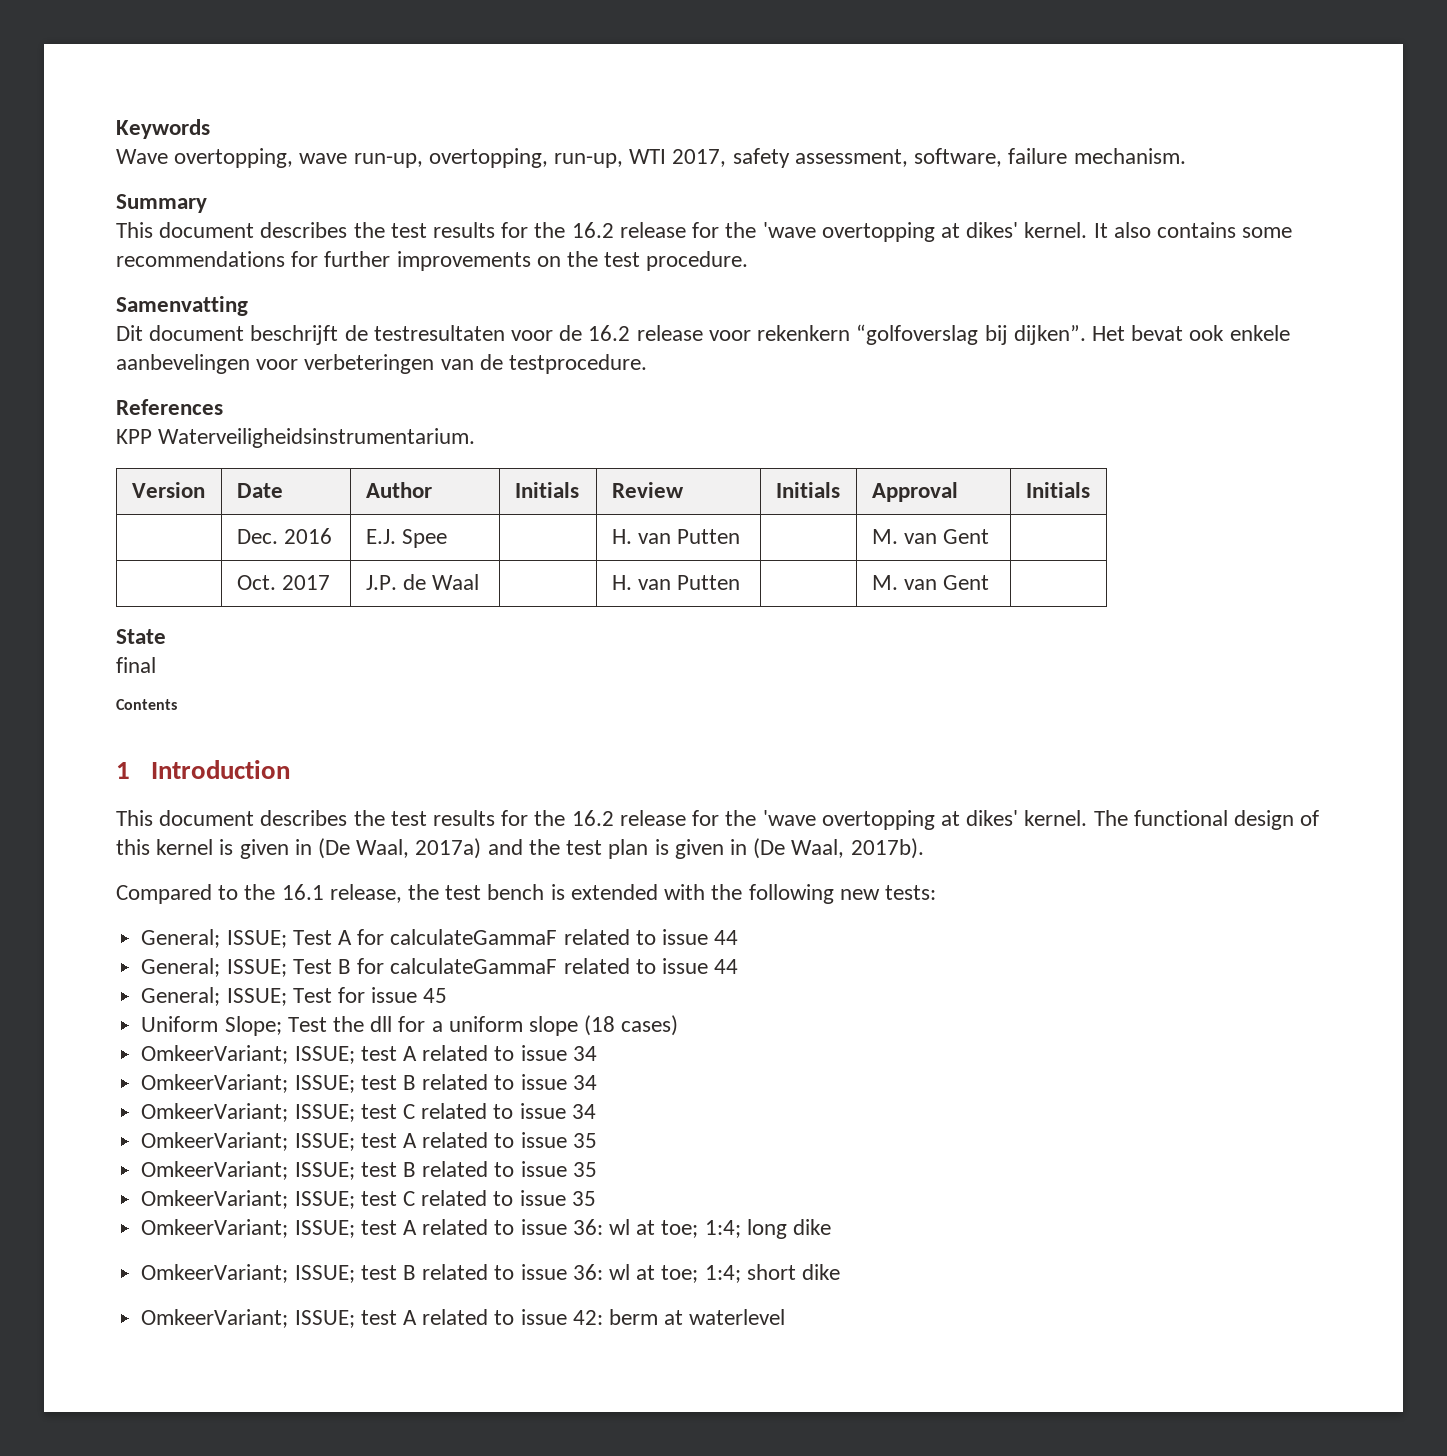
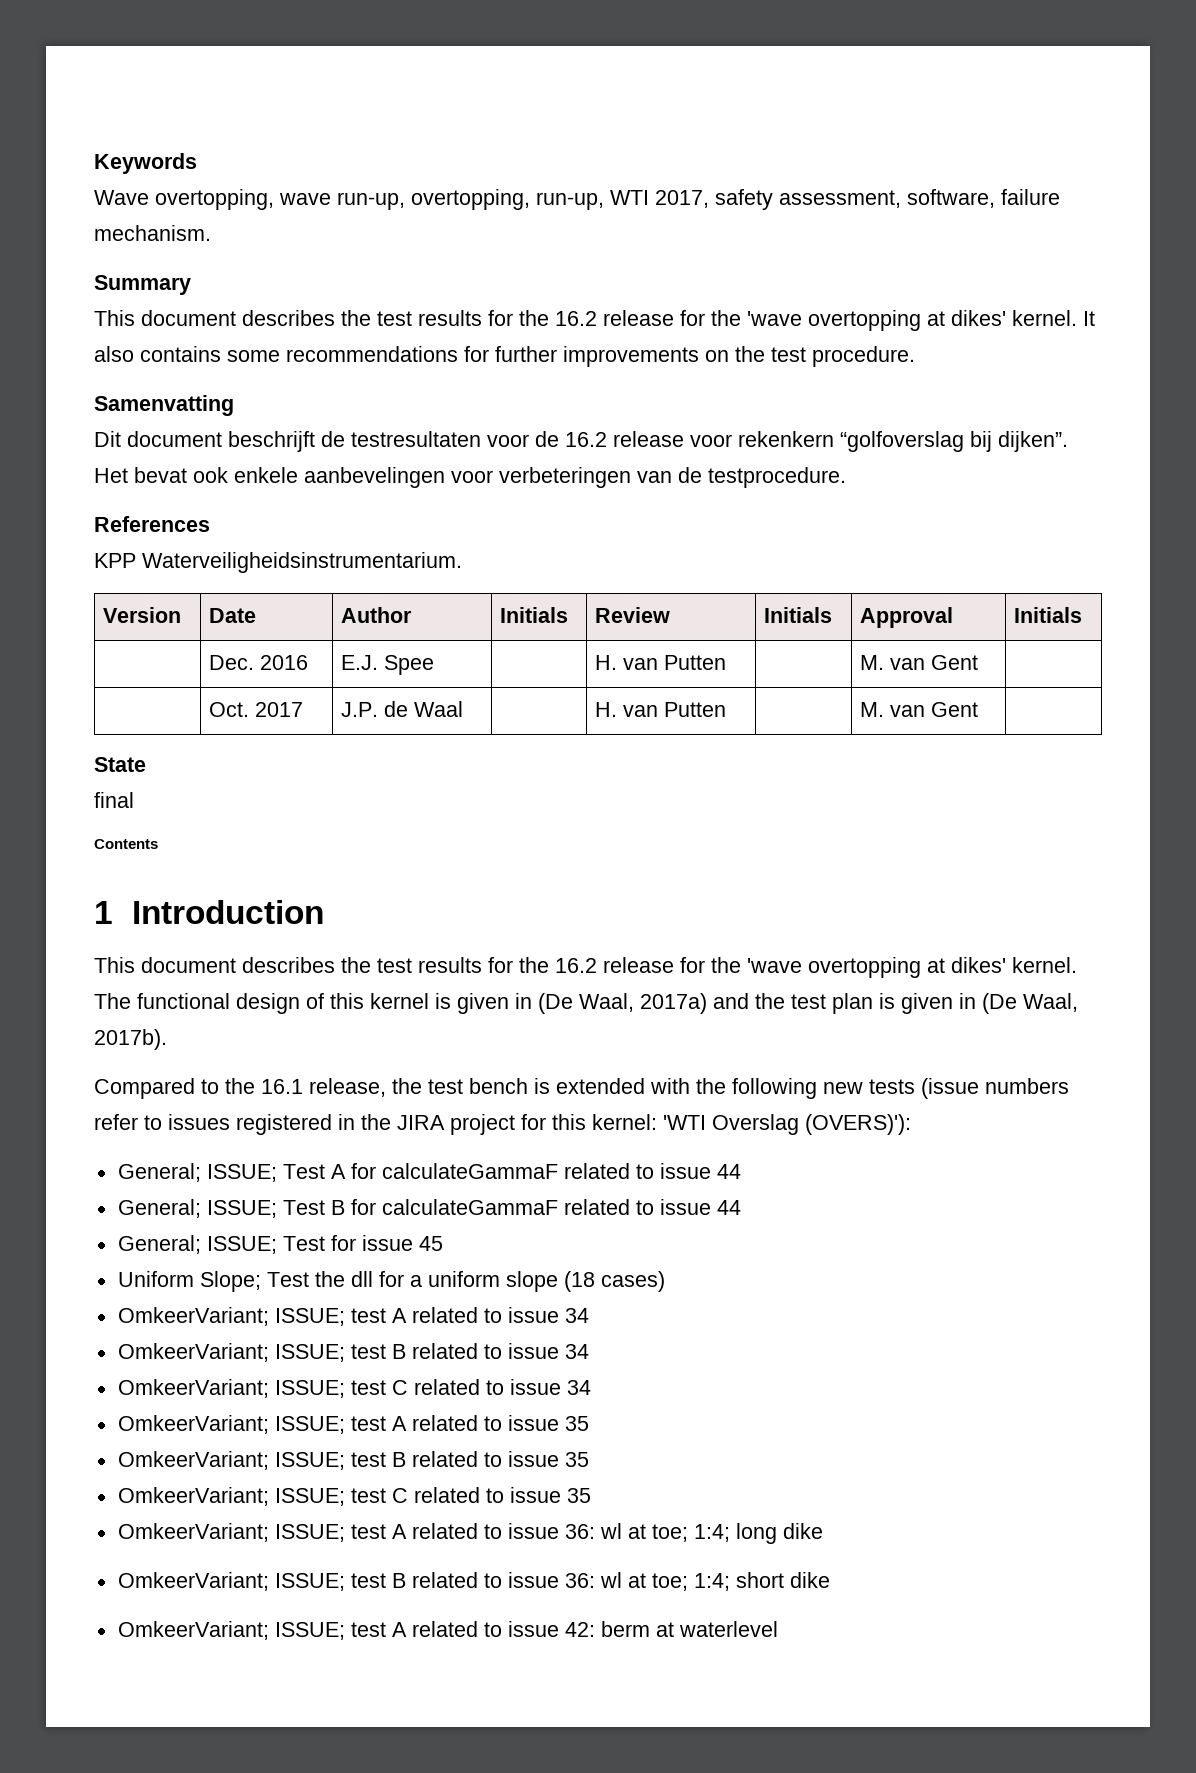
[884,885,936,900] tests: -> [869,1078,1069,1099] [94,1114,911,1135] tests (issue numbers refer to issues registered in the JIRA project for this kernel: 'WTI Overslag (OVERS)'):

